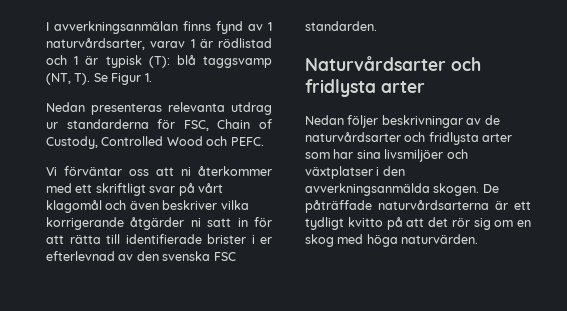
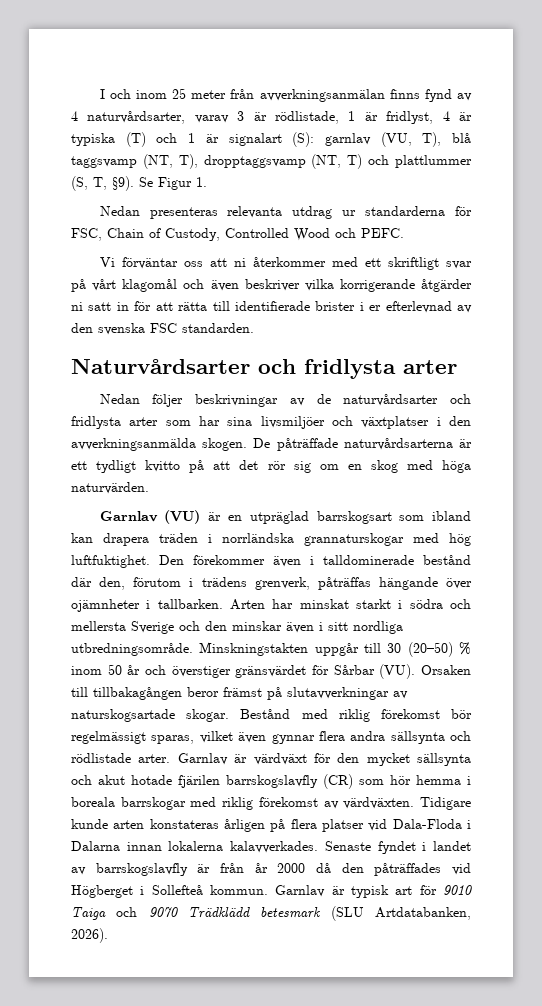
[46,22,49,31] I -> [99,88,255,99] I och inom 25 meter från
[268,22,272,31] 1 -> [71,111,78,121] 4
[190,38,272,48] [46,55,272,68] [46,73,91,85] 1 är rödlistad och 1 är typisk (T): blå taggsvamp (NT, T). -> [237,111,472,124] [71,132,471,147] [71,154,472,169] [71,176,134,191] 3 är rödlistade, 1 är fridlyst, 4 är typiska (T) och 1 är signalart (S): garnlav (VU, T), blå taggsvamp (NT, T), dropptaggsvamp (NT, T) och plattlummer (S, T, §9).
(479, 239) none -> [99,510,471,524] [71,533,471,546] [71,555,471,568] [71,577,472,590] [71,599,471,612] [71,621,403,634] [71,642,471,657] [71,664,472,679] [71,687,408,700] [71,709,473,722] [71,731,471,744] [71,753,471,766] [71,774,471,789] [71,797,472,810] [71,819,471,832] [71,841,472,854] [71,863,472,876] [71,885,472,898] [71,906,471,921] [71,928,108,943] // Garnlav (VU) är en utpräglad barrskogsart som ibland kan drapera träden i norrländska grannaturskogar med hög luftfuktighet. Den förekommer även i talldominerade bestånd där den, förutom i trädens grenverk, påträffas hängande över ojämnheter i tallbarken. Arten har minskat starkt i södra och mellersta Sverige och den minskar även i sitt nordliga utbredningsområde. Minskningstakten uppgår till 30 (20–50) % inom 50 år och överstiger gränsvärdet för Sårbar (VU). Orsaken till tillbakagången beror främst på slutavverkningar av naturskogsartade skogar. Bestånd med riklig förekomst bör regelmässigt sparas, vilket även gynnar flera andra sällsynta och rödlistade arter. Garnlav är värdväxt för den mycket sällsynta och akut hotade fjärilen barrskogslavfly (CR) som hör hemma i boreala barrskogar med riklig förekomst av värdväxten. Tidigare kunde arten konstateras årligen på flera platser vid Dala-Floda i Dalarna innan lokalerna kalavverkades. Senaste fyndet i landet av barrskogslavfly är från år 2000 då den påträffades vid Högberget i Sollefteå kommun. Garnlav är typisk art för 9010 Taiga och 9070 Trädklädd betesmark (SLU Artdatabanken, 2026).

